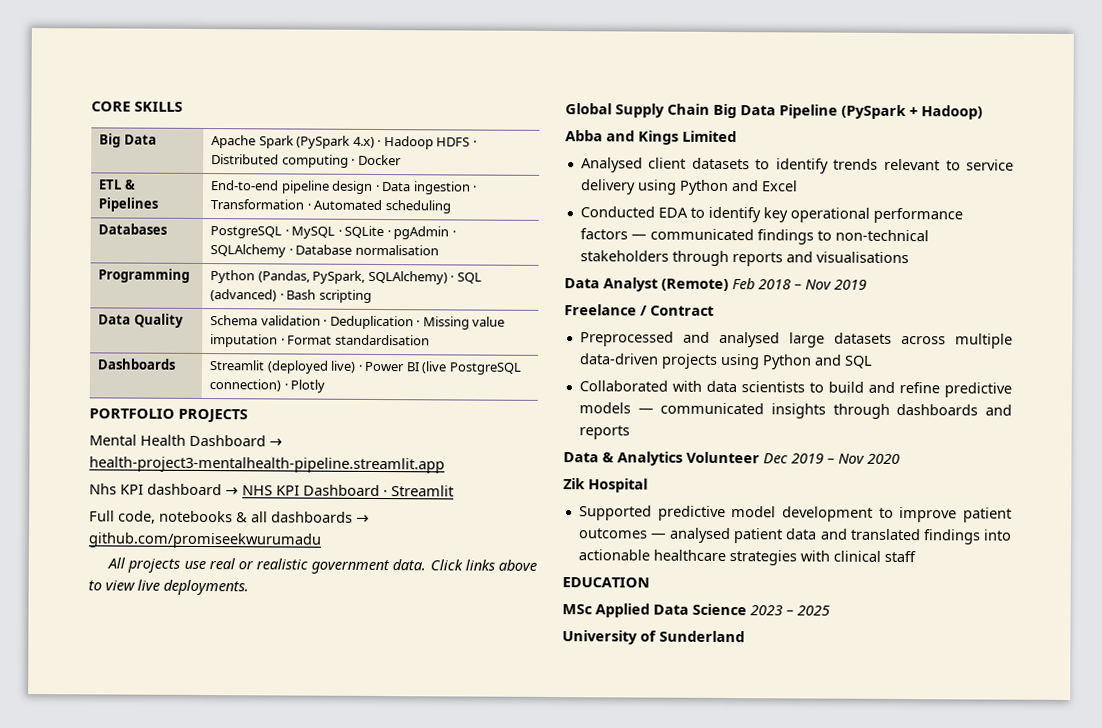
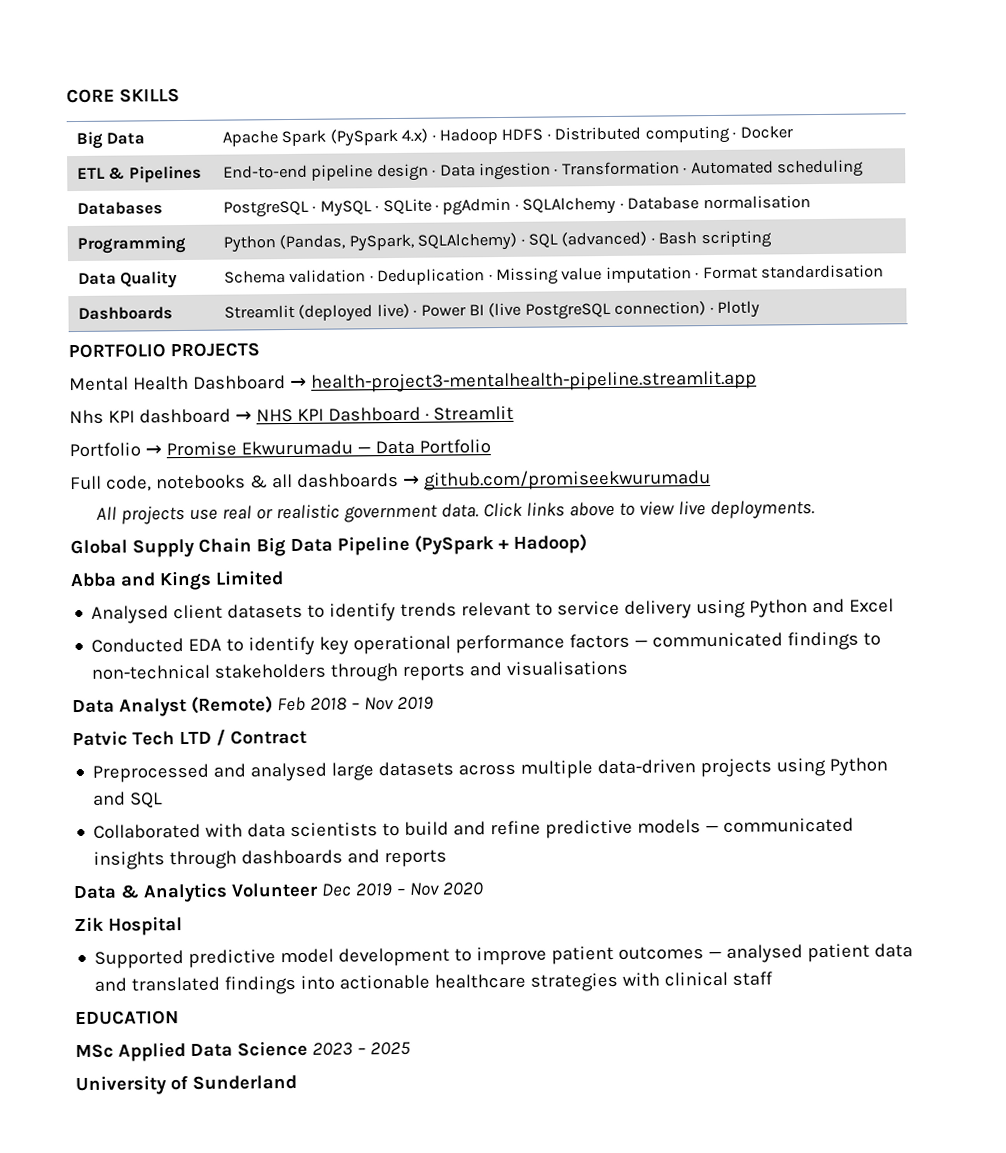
(454, 491) none -> [69,439,491,458] // Portfolio → Promise Ekwurumadu — Data Portfolio
[564,304,637,316] Freelance -> [72,730,212,747] Patvic Tech LTD

